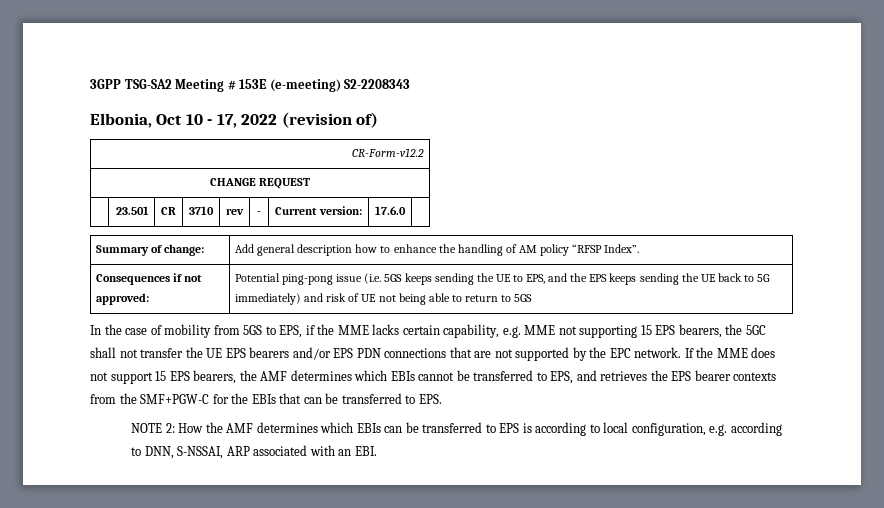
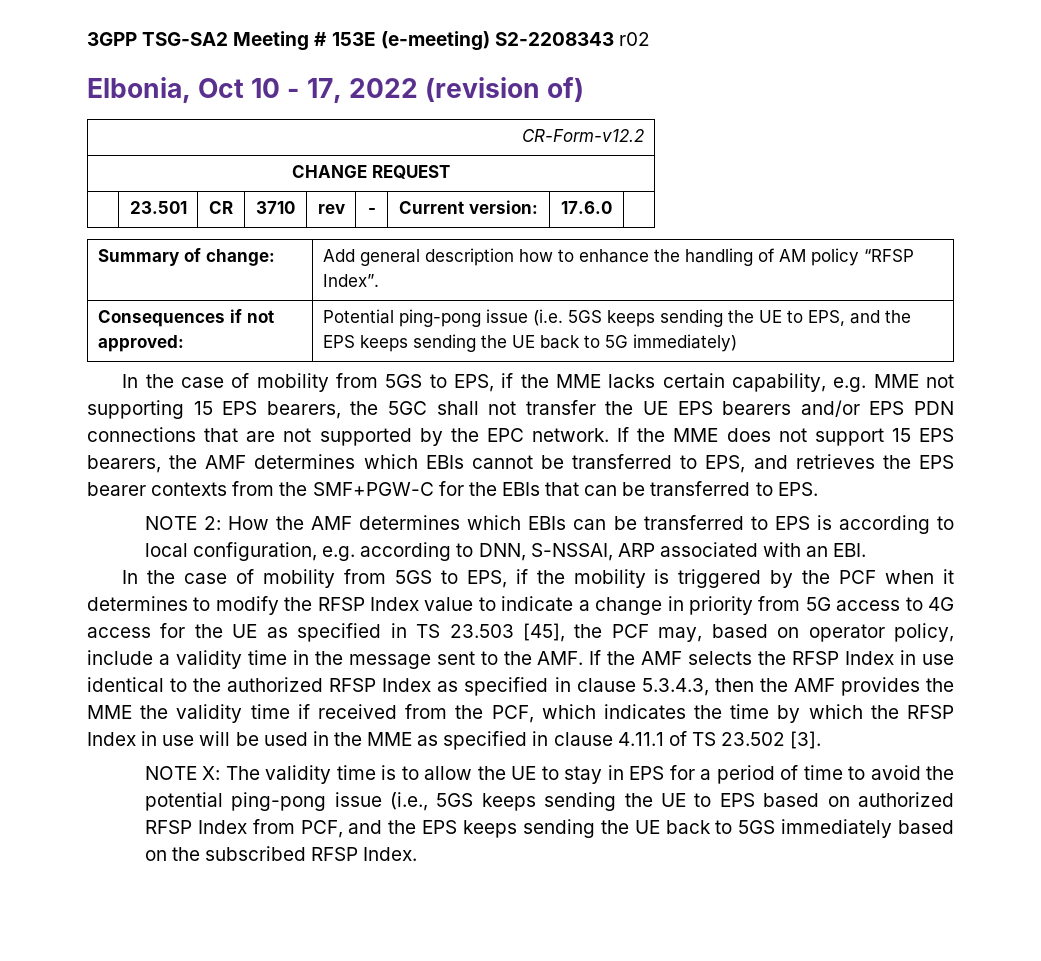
(411, 84) none -> [618,32,650,46] r02
[304,293,533,305] and risk of UE not being able to return to 5GS -> (737, 343) none
(377, 451) none -> [122,569,954,588] [87,596,954,615] [87,623,954,642] [87,650,954,669] [87,677,955,696] [87,704,954,723] [87,731,822,750] [144,765,955,784] [144,792,954,811] [144,819,955,838] [144,846,418,861] // In the case of mobility from 5GS to EPS, if the mobility is triggered by the PCF when it determines to modify the RFSP Index value to indicate a change in priority from 5G access to 4G access for the UE as specified in TS 23.503 [45], the PCF may, based on operator policy, include a validity time in the message sent to the AMF. If the AMF selects the RFSP Index in use identical to the authorized RFSP Index as specified in clause 5.3.4.3, then the AMF provides the MME the validity time if received from the PCF, which indicates the time by which the RFSP Index in use will be used in the MME as specified in clause 4.11.1 of TS 23.502 [3]. // NOTE X: The validity time is to allow the UE to stay in EPS for a period of time to avoid the potential ping-pong issue (i.e., 5GS keeps sending the UE to EPS based on authorized RFSP Index from PCF, and the EPS keeps sending the UE back to 5GS immediately based on the subscribed RFSP Index.

